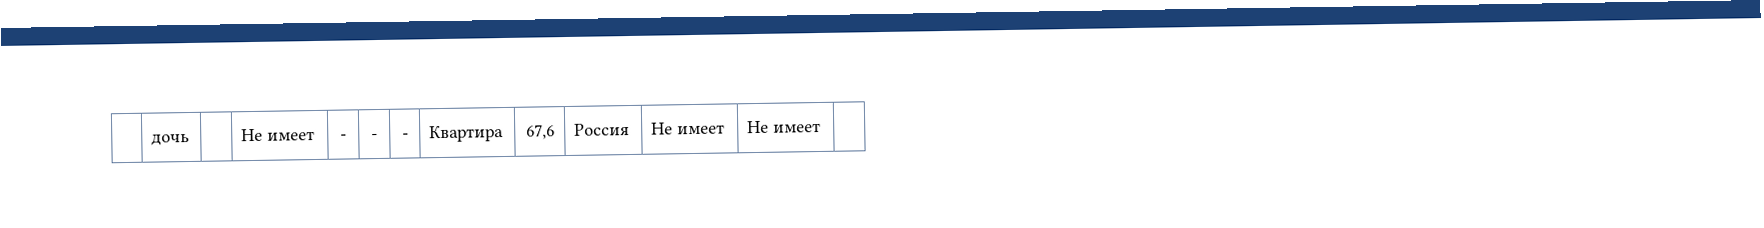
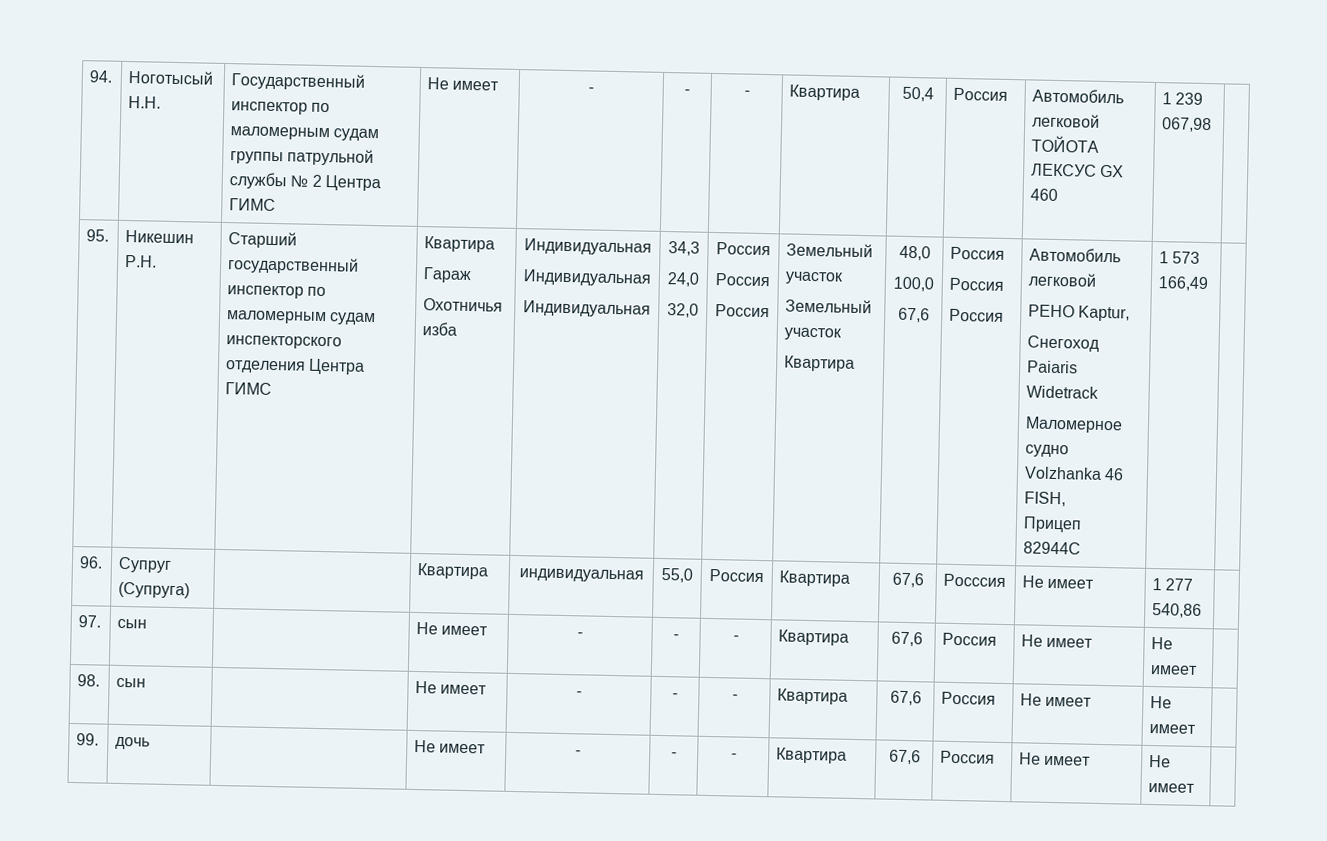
(151, 139) none -> [89,70,114,83] [128,70,215,85] [128,96,162,109] [231,72,366,91] [231,101,331,115] [230,126,380,142] [230,148,375,167] [229,172,381,192] [229,198,277,212] [427,77,500,91] [588,87,594,93] [684,89,690,95] [743,90,750,96] [789,84,861,101] [901,86,934,102] [953,87,1009,101] [1032,88,1125,104] [1032,113,1101,128] [1031,135,1100,153] [1031,163,1125,178] [1030,188,1059,202] [1162,92,1204,105] [1162,117,1213,133] [86,229,110,242] [125,229,195,244] [125,254,158,268] [228,231,298,249] [227,256,360,275] [227,285,327,299] [226,310,377,326] [226,335,343,350] [225,358,366,375] [225,382,273,396] [424,236,496,253] [423,267,473,284] [423,298,504,312] [422,322,458,336] [524,238,652,256] [523,269,652,287] [523,300,651,318] [668,241,700,256] [667,272,700,287] [667,303,699,318] [716,242,771,256] [715,273,771,287] [715,304,770,318] [786,242,874,258] [785,271,845,285] [785,298,873,314] [784,327,843,341] [784,355,856,372] [898,245,931,261] [893,276,934,292] [897,307,930,323] [950,246,1006,260] [949,277,1005,291] [949,308,1005,322] [1029,247,1122,263] [1028,272,1098,287] [1028,304,1131,322] [1027,335,1101,352] [1027,360,1079,374] [1026,385,1100,399] [1025,416,1124,434] [1025,444,1070,458] [1024,466,1125,481] [1024,491,1067,507] [1023,516,1083,533] [1023,541,1082,555] [1159,251,1201,264] [1158,276,1210,292] [79,556,104,569] [118,556,173,573] [118,581,191,599] [417,563,490,580] [518,568,644,583] [661,567,693,583] [709,568,764,583] [779,570,851,587] [891,572,924,588] [943,573,1007,588] [1022,575,1095,589] [1152,578,1194,591] [1152,603,1203,619] [78,615,102,628] [117,618,148,629] [416,622,489,636] [577,632,583,638] [673,634,679,640] [732,635,739,641] [778,629,850,646] [890,631,923,647] [942,632,998,646] [1021,634,1094,648] [1151,637,1174,650] [1150,665,1199,675] [77,674,101,687] [116,677,147,688] [415,680,488,695] [576,691,582,697] [672,693,678,699] [731,694,738,700] [777,688,849,705] [889,690,922,706] [941,691,997,705] [1020,693,1093,707] [1150,696,1173,709] [1149,723,1197,734] [76,733,100,746] 94. | Ноготысый Н.Н. | Государственный инспектор по маломерным судам группы патрульной службы № 2 Центра ГИМС | Не имеет | - | - | - | Квартира | 50,4 | Россия | Автомобиль легковой ТОЙОТА ЛЕКСУС GX 460 | 1 239 067,98 | // 95. | Никешин Р.Н. | Старший государственный инспектор по маломерным судам инспекторского отделения Центра ГИМС | Квартира // Гараж // Охотничья изба | Индивидуальная // Индивидуальная // Индивидуальная | 34,3 // 24,0 // 32,0 | Россия // Россия // Россия | Земельный участок // Земельный участок // Квартира | 48,0 // 100,0 // 67,6 | Россия // Россия // Россия | Автомобиль легковой // РЕНО Kaptur, // Снегоход Paiaris Widetrack // Маломерное судно Volzhanka 46 FISH, // Прицеп 82944С | 1 573 166,49 | // 96. | Супруг (Супруга) | | Квартира | индивидуальная | 55,0 | Россия | Квартира | 67,6 | Росссия | Не имеет | 1 277 540,86 | // 97. | сын | | Не имеет | - | - | - | Квартира | 67,6 | Россия | Не имеет | Не имеет | // 98. | сын | | Не имеет | - | - | - | Квартира | 67,6 | Россия | Не имеет | Не имеет | // 99.

